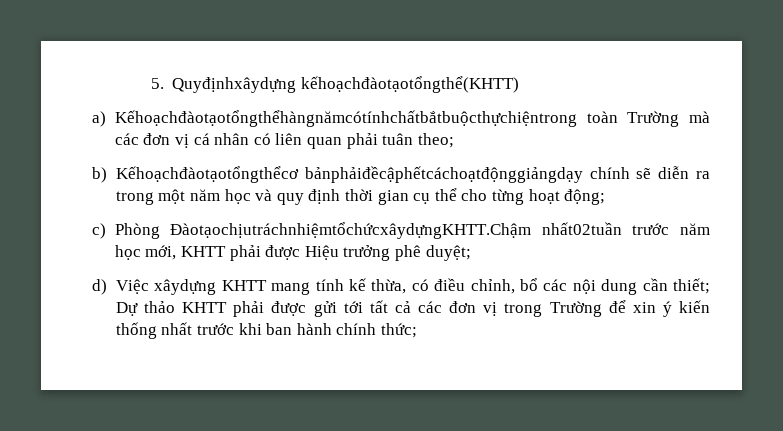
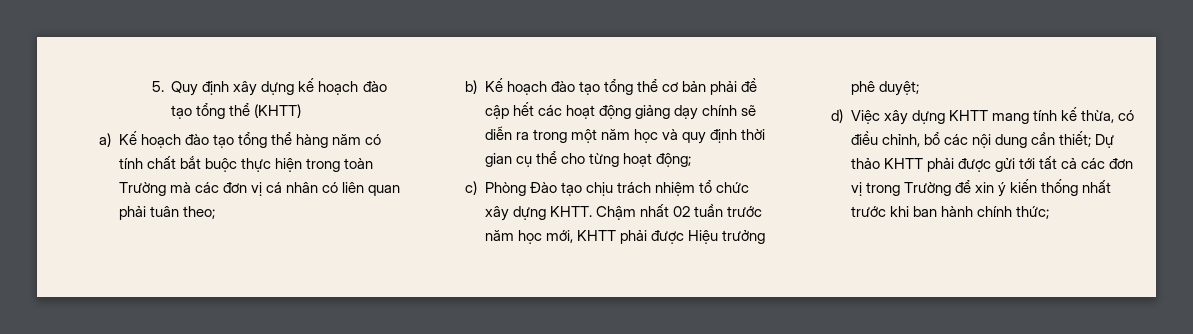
[172,76,519,93] [92,110,577,127] Quyđịnhxâydựng kếhoạchđàotạotổngthể(KHTT) // a) Kếhoạchđàotạotổngthểhàngnămcótínhchấtbắtbuộcthựchiệntrong -> [171,78,387,96] [171,103,302,119] [99,131,382,148] [118,156,341,172] Quy định xây dựng kế hoạch đào tạo tổng thể (KHTT) // a) Kế hoạch đào tạo tổng thể hàng năm có tính chất bắt buộc thực hiện trong
[115,166,583,183] Kếhoạchđàotạotổngthểcơ bảnphảiđềcậphếtcáchoạtđộnggiảngdạy -> [484,78,758,95] [484,102,699,120] Kế hoạch đào tạo tổng thể cơ bản phải đề cập hết các hoạt động giảng dạy
[170,222,622,239] ĐàotạochịutráchnhiệmtổchứcxâydựngKHTT.Chậm nhất02tuần -> [529,180,750,196] [484,204,724,221] Đào tạo chịu trách nhiệm tổ chức xây dựng KHTT. Chậm nhất 02 tuần
[154,279,217,295] xâydựng -> [883,110,946,125] xây dựng

